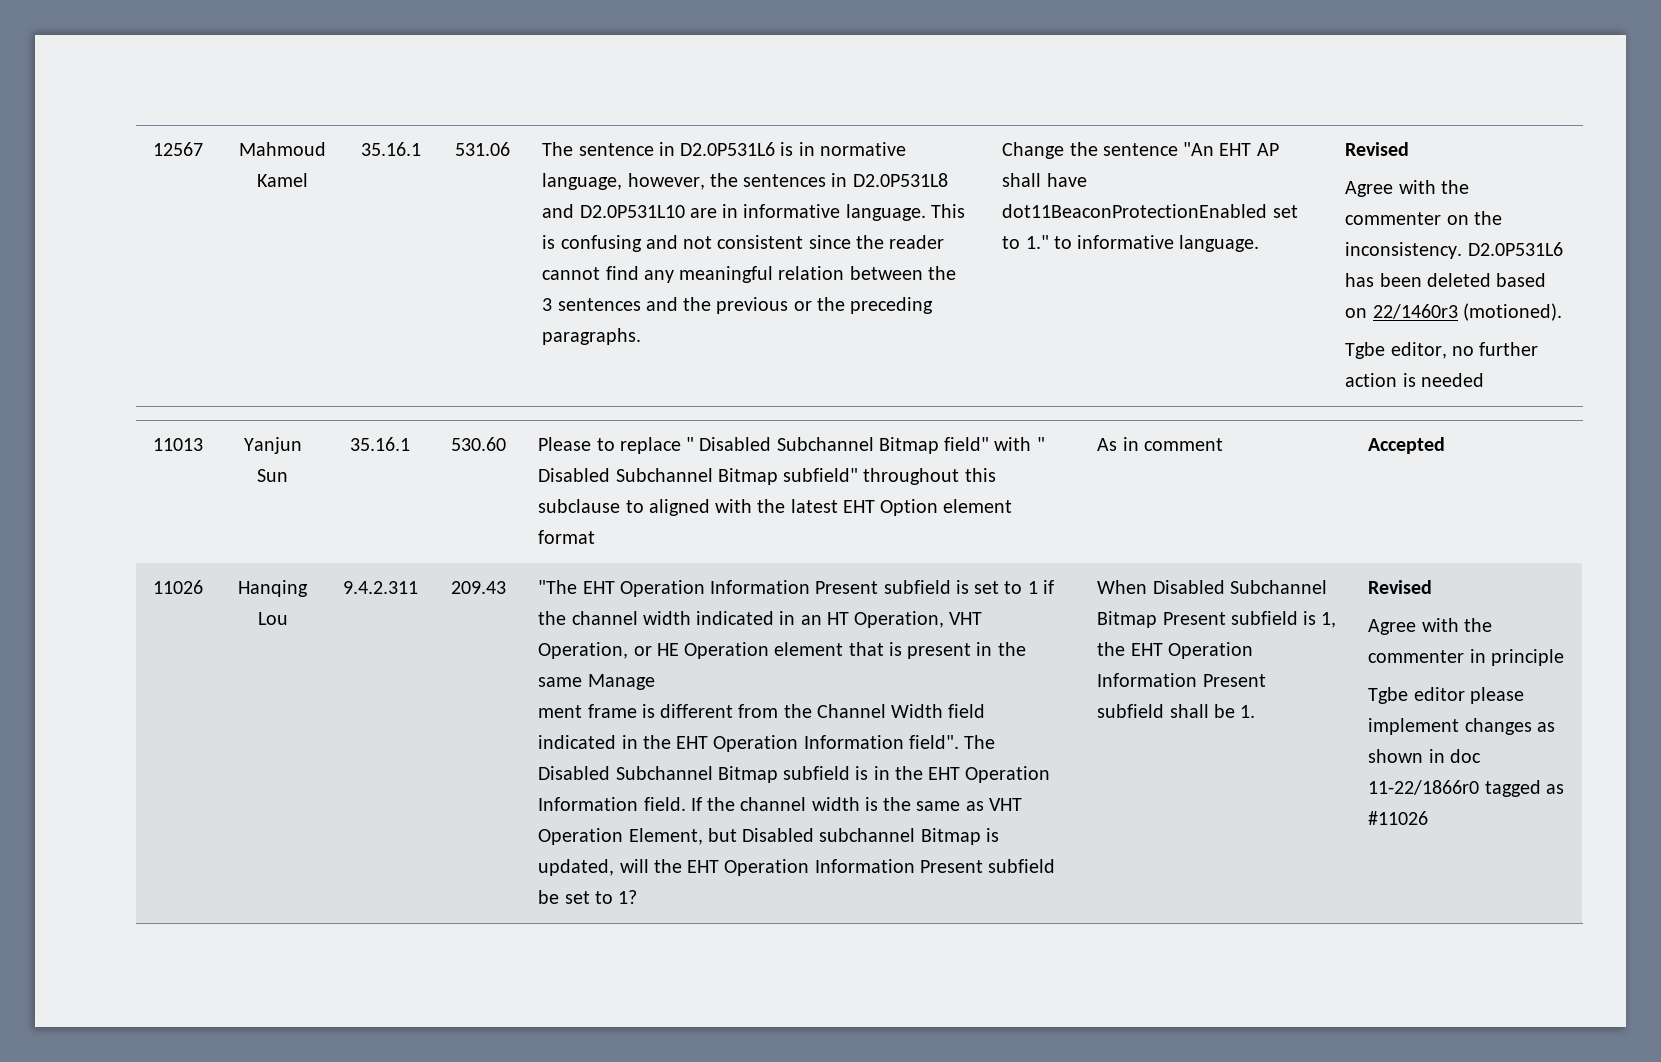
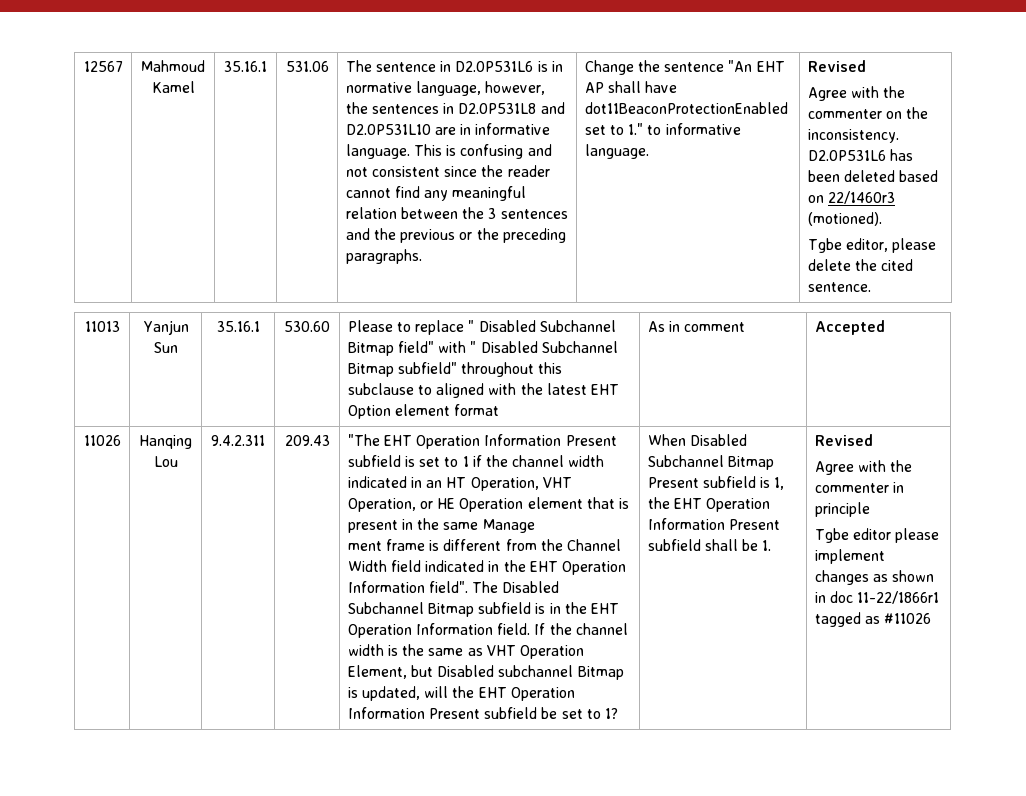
[1451,342,1539,356] [1345,373,1484,387] no further action is needed -> [892,238,937,253] [807,259,914,271] [807,282,871,292] please delete the cited sentence.
[1368,780,1480,795] 11-22/1866r0 -> [857,591,940,604] 11-22/1866r1

